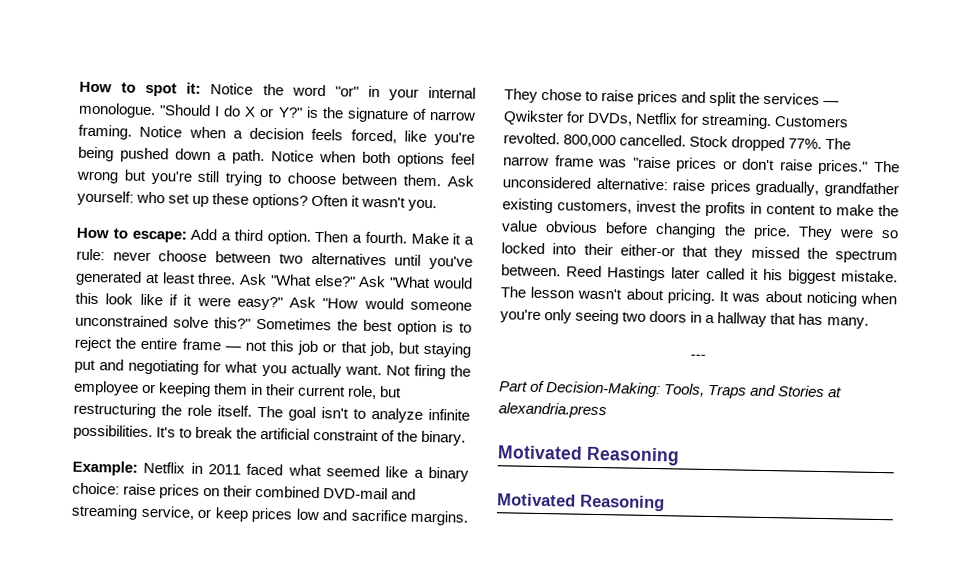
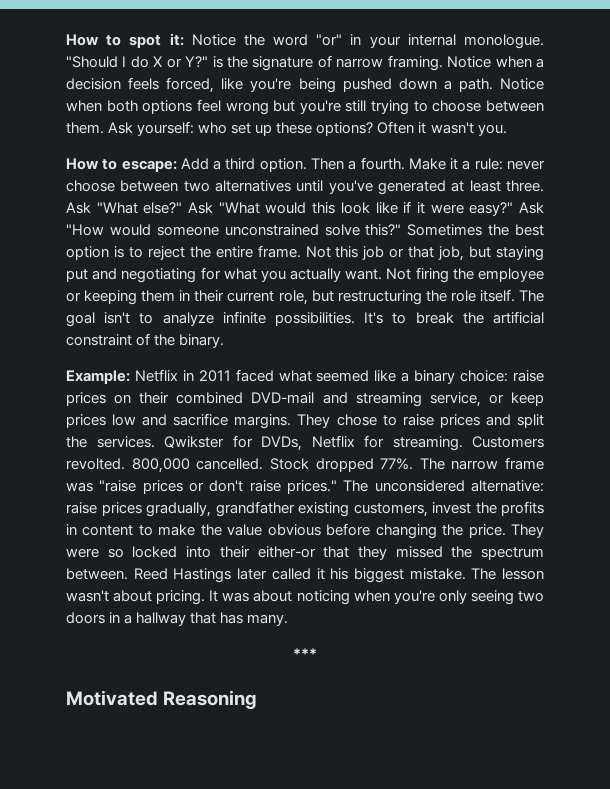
[181,338,267,352] frame — not -> [257,245,331,258] frame. Not
[763,92,840,106] services — -> [96,436,155,448] services.
[689,354,706,359] [499,380,843,399] [498,402,607,419] [497,445,680,466] [497,493,665,512] --- // Part of Decision-Making: Tools, Traps and Stories at alexandria.press // Motivated Reasoning // Motivated Reasoning -> [293,648,317,659] [66,690,258,709] *** // Motivated Reasoning

